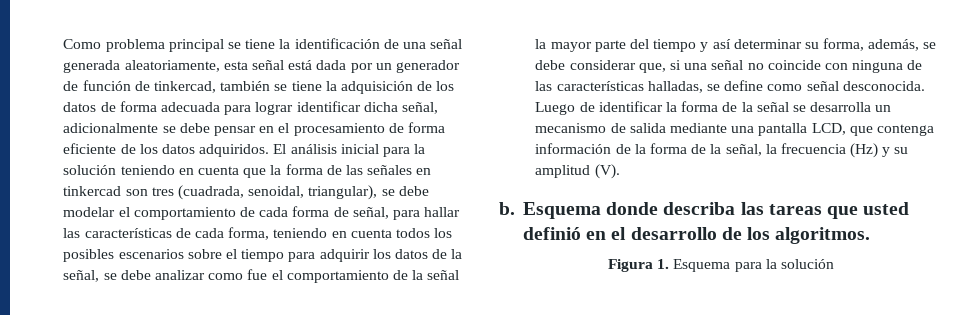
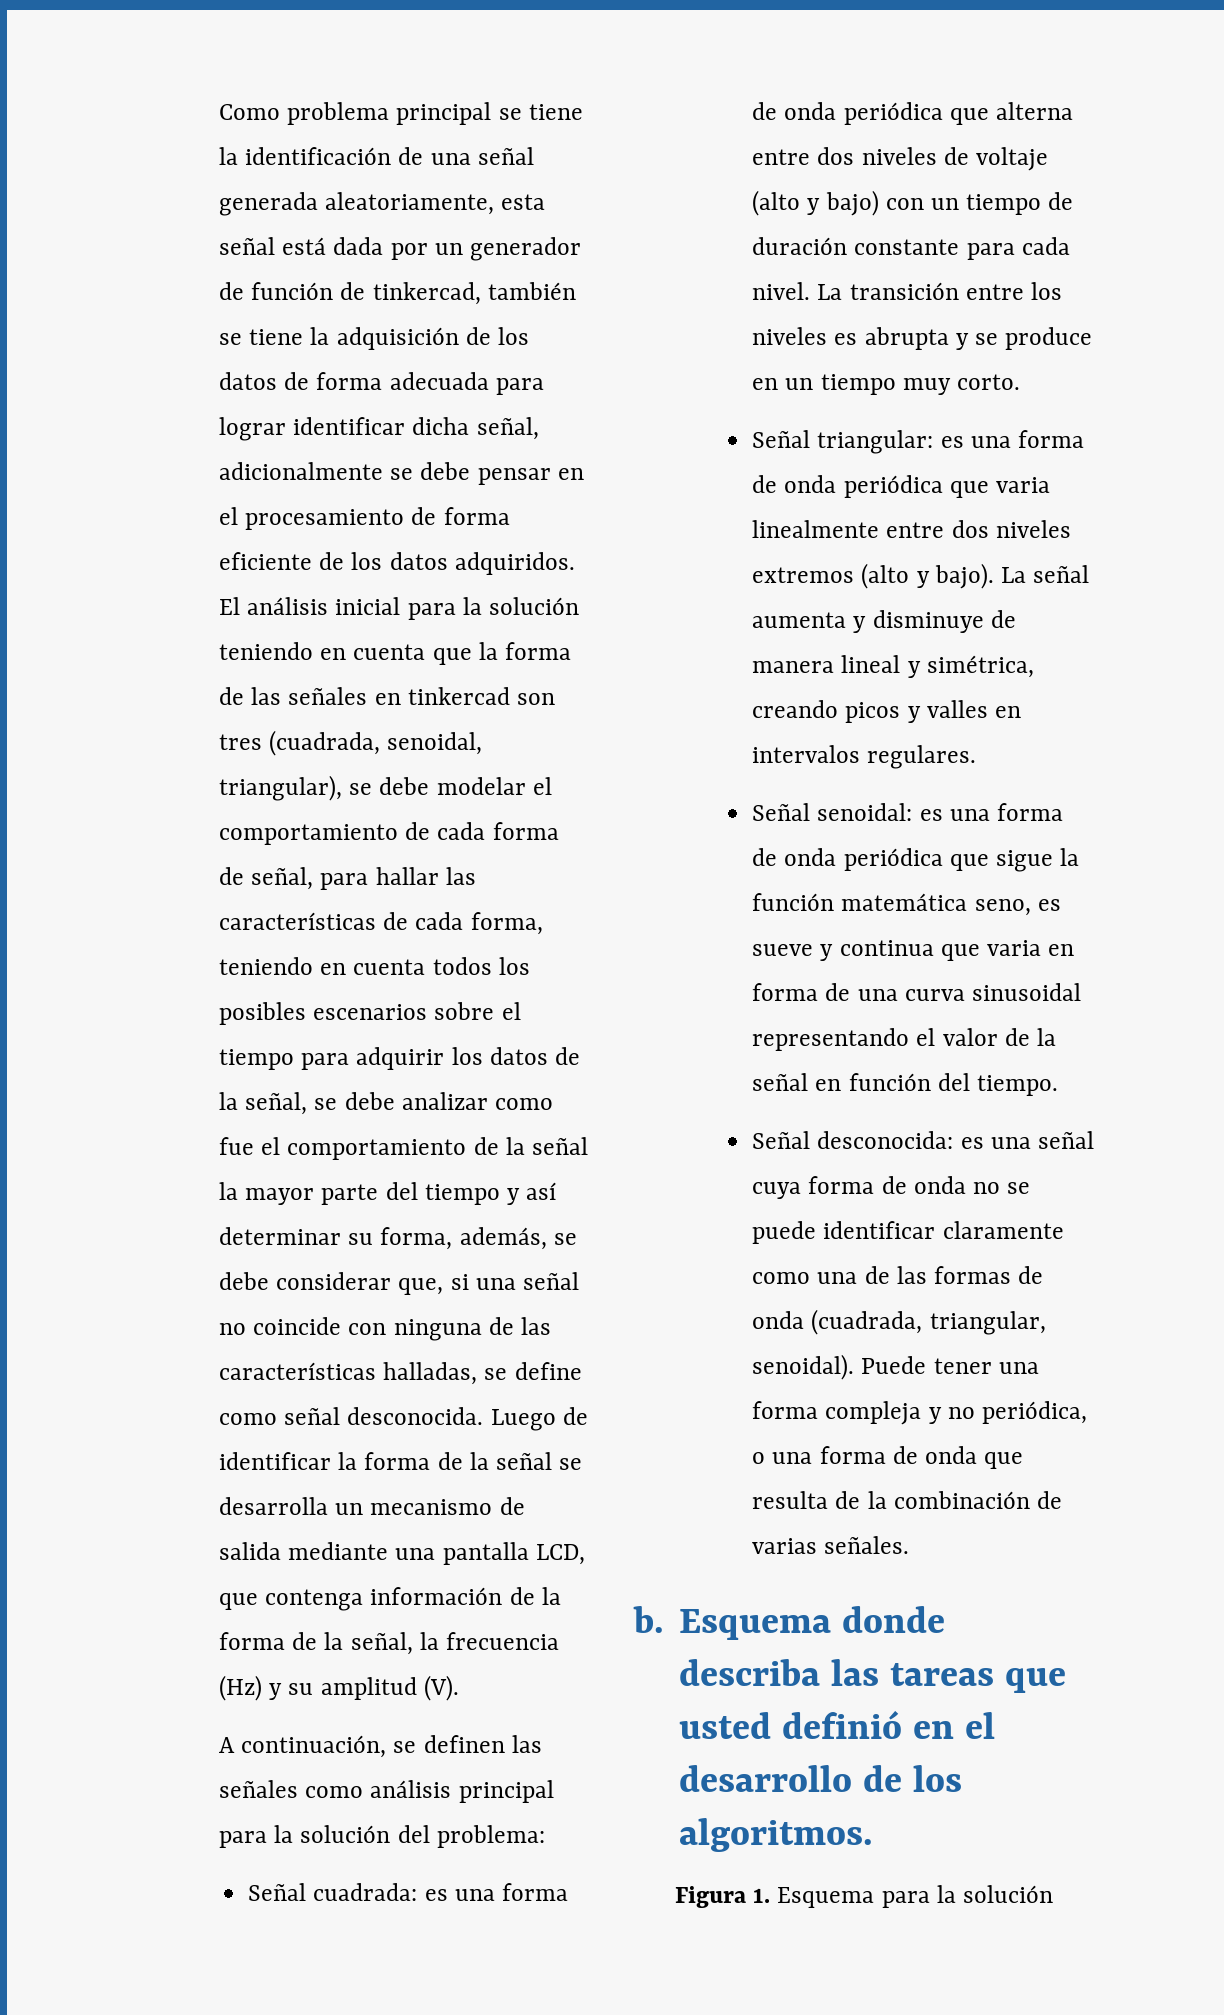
(620, 171) none -> [219,1735,542,1758] [219,1780,554,1803] [219,1825,545,1848] [248,1883,568,1901] [752,102,1073,125] [752,147,1048,171] [752,190,1074,216] [752,237,1070,260] [752,282,1062,300] [752,327,1093,350] [752,374,1020,395] [752,430,1084,454] [752,475,1050,498] [752,520,1071,538] [752,563,1090,589] [752,610,1016,633] [752,655,1034,678] [752,700,1021,723] [752,745,977,769] [752,803,1063,821] [752,848,1080,872] [752,893,1061,916] [752,940,1075,961] [752,983,1081,1001] [752,1028,1056,1051] [752,1073,1058,1096] [752,1131,1094,1149] [752,1176,1031,1199] [752,1221,1064,1244] [752,1266,1044,1284] [752,1309,1046,1335] [752,1354,1039,1380] [752,1401,1087,1425] [752,1446,1024,1469] [752,1491,1062,1509] [752,1536,910,1554] // A continuación, se definen las señales como análisis principal para la solución del problema: // Señal cuadrada: es una forma de onda periódica que alterna entre dos niveles de voltaje (alto y bajo) con un tiempo de duración constante para cada nivel. La transición entre los niveles es abrupta y se produce en un tiempo muy corto. // Señal triangular: es una forma de onda periódica que varia linealmente entre dos niveles extremos (alto y bajo). La señal aumenta y disminuye de manera lineal y simétrica, creando picos y valles en intervalos regulares. // Señal senoidal: es una forma de onda periódica que sigue la función matemática seno, es sueve y continua que varia en forma de una curva sinusoidal representando el valor de la señal en función del tiempo. // Señal desconocida: es una señal cuya forma de onda no se puede identificar claramente como una de las formas de onda (cuadrada, triangular, senoidal). Puede tener una forma compleja y no periódica, o una forma de onda que resulta de la combinación de varias señales.

